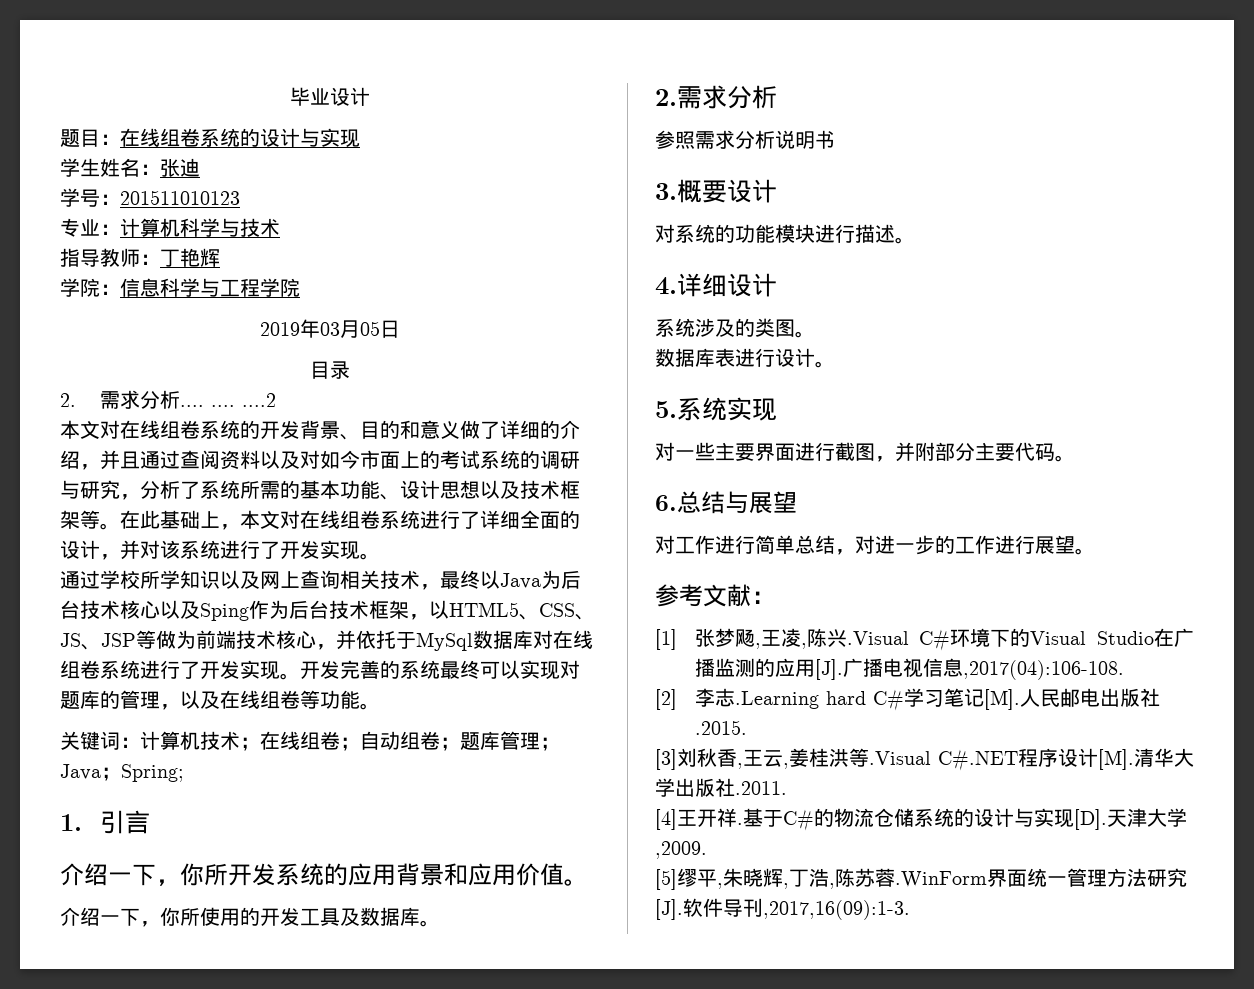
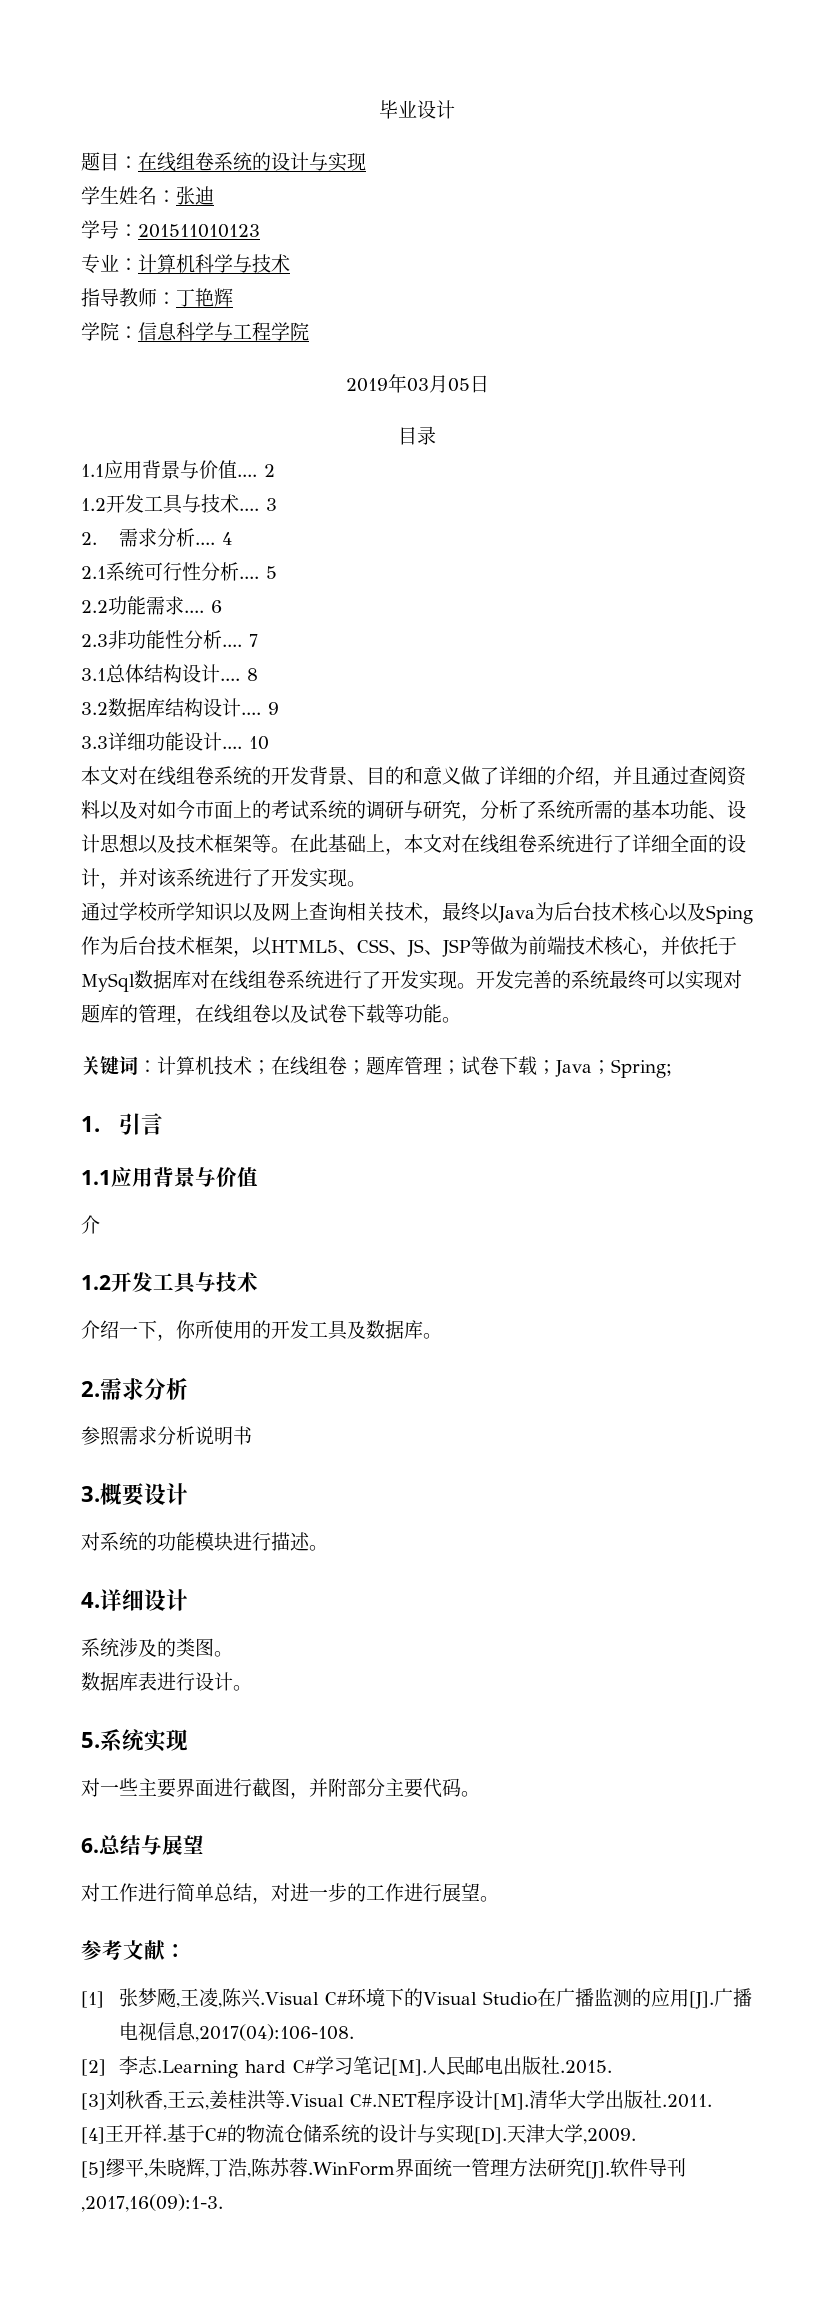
[60,390,276,409] 2.需求分析.... .... ....2 -> [81,460,275,479] [81,494,277,514] [81,528,232,547] [81,562,277,581] [81,596,222,615] [81,630,258,649] [81,664,258,683] [81,698,279,717] [81,732,269,751] 1.1应用背景与价值.... 2 // 1.2开发工具与技术.... 3 // 2.需求分析.... 4 // 2.1系统可行性分析.... 5 // 2.2功能需求.... 6 // 2.3非功能性分析.... 7 // 3.1总体结构设计.... 8 // 3.2数据库结构设计.... 9 // 3.3详细功能设计.... 10
[180,690,300,709] 以及在线组卷 -> [195,1004,385,1024] 在线组卷以及试卷下载
[360,731,540,751] 自动组卷；题库管理 -> [366,1056,537,1076] 题库管理；试卷下载
[60,863,588,886] 介绍一下，你所开发系统的应用背景和应用价值。 -> [81,1167,258,1188] [81,1215,100,1234] [81,1272,258,1294] 1.1应用背景与价值 // 介 // 1.2开发工具与技术

